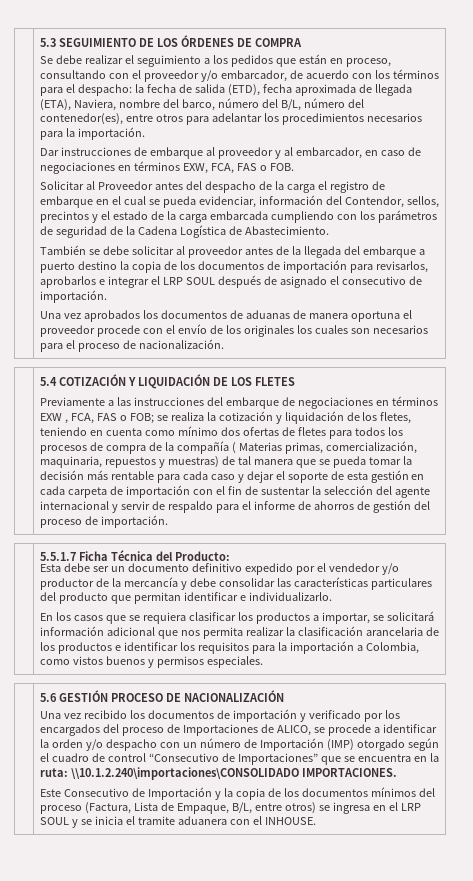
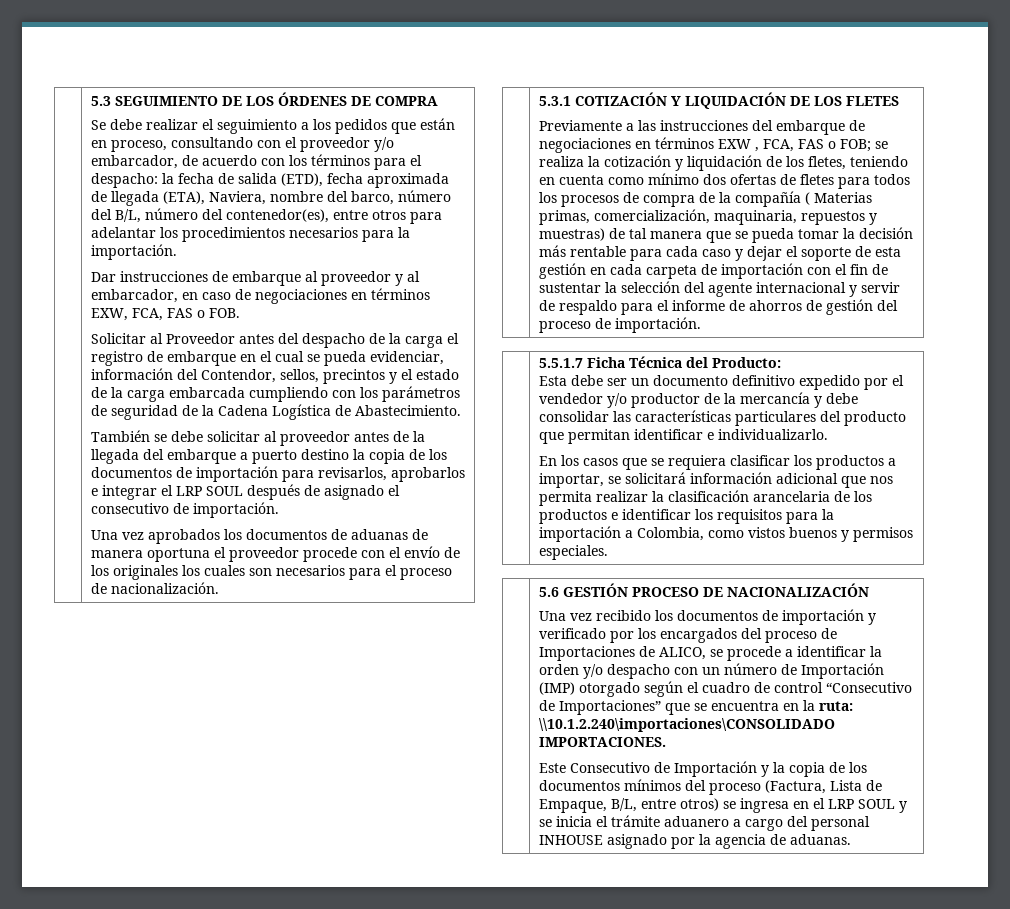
[39,377,57,386] 5.4 -> [538,96,571,106] 5.3.1
[137,816,316,825] tramite aduanera con el INHOUSE. -> [610,815,870,831] [538,834,851,849] trámite aduanero a cargo del personal INHOUSE asignado por la agencia de aduanas.

